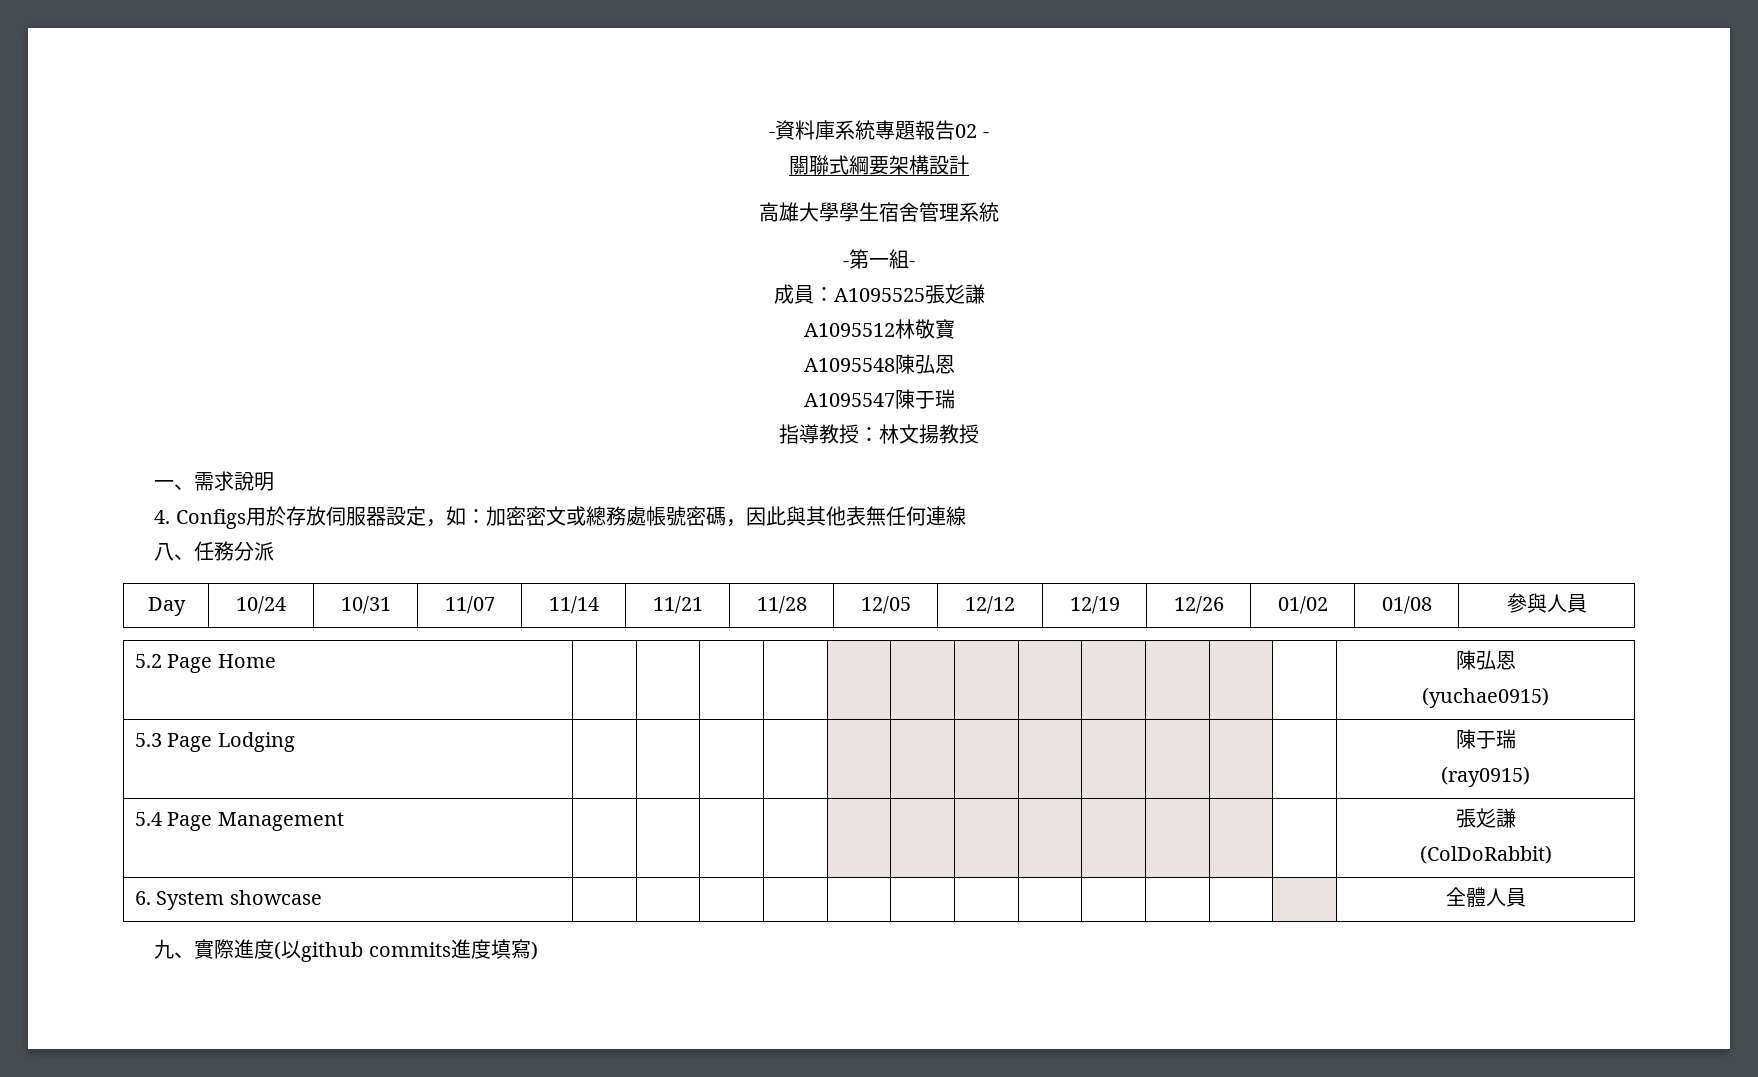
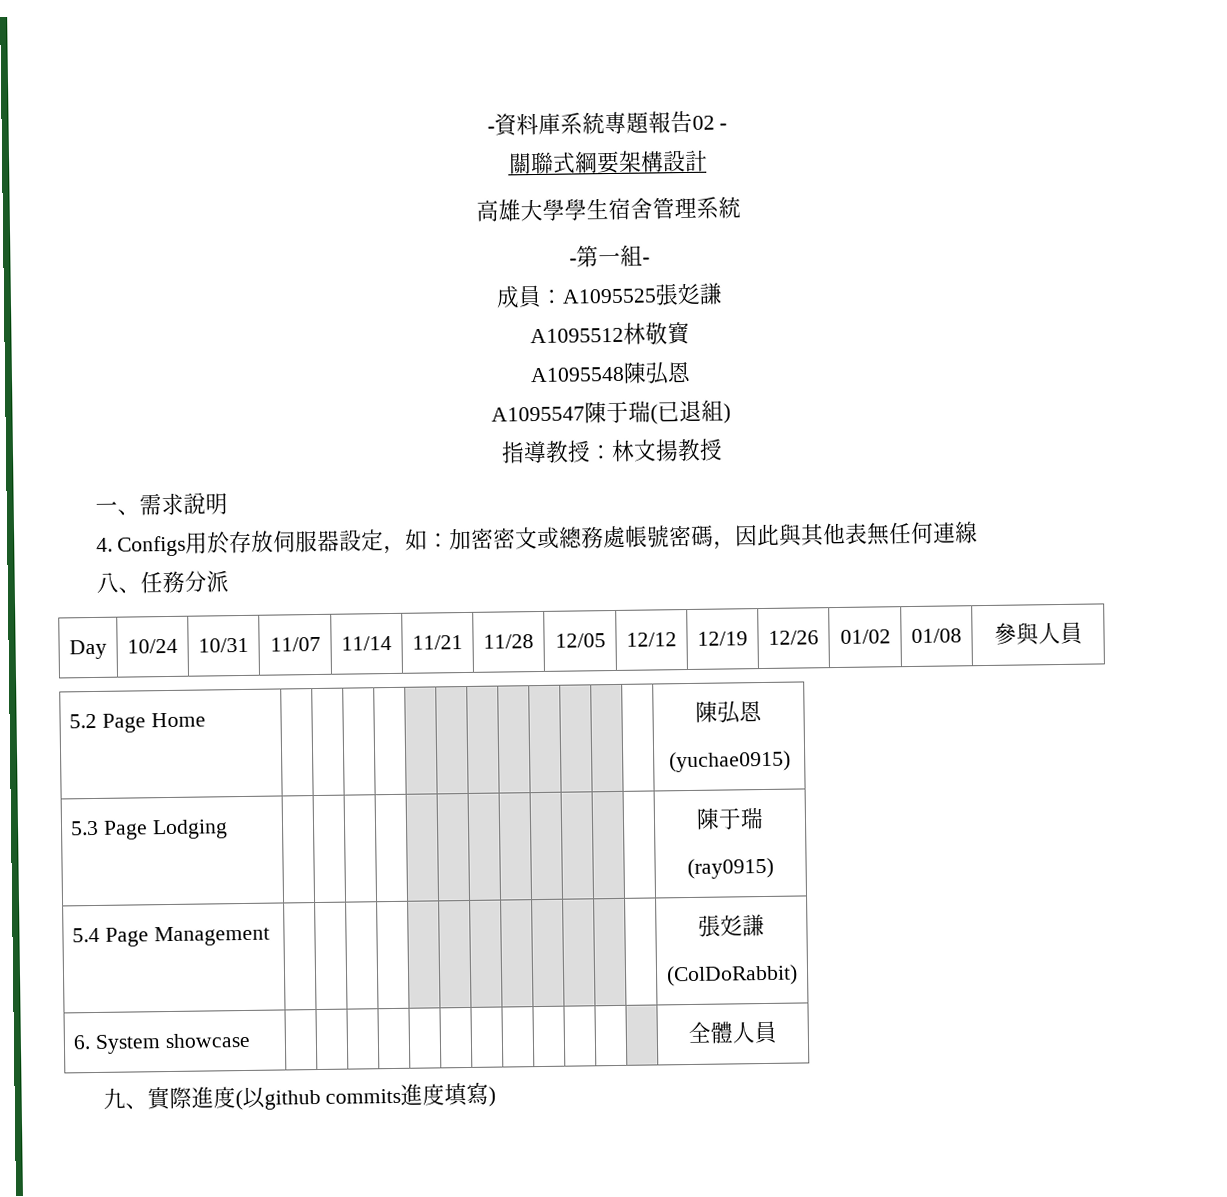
(955, 399) none -> [650,399,731,425] (已退組)

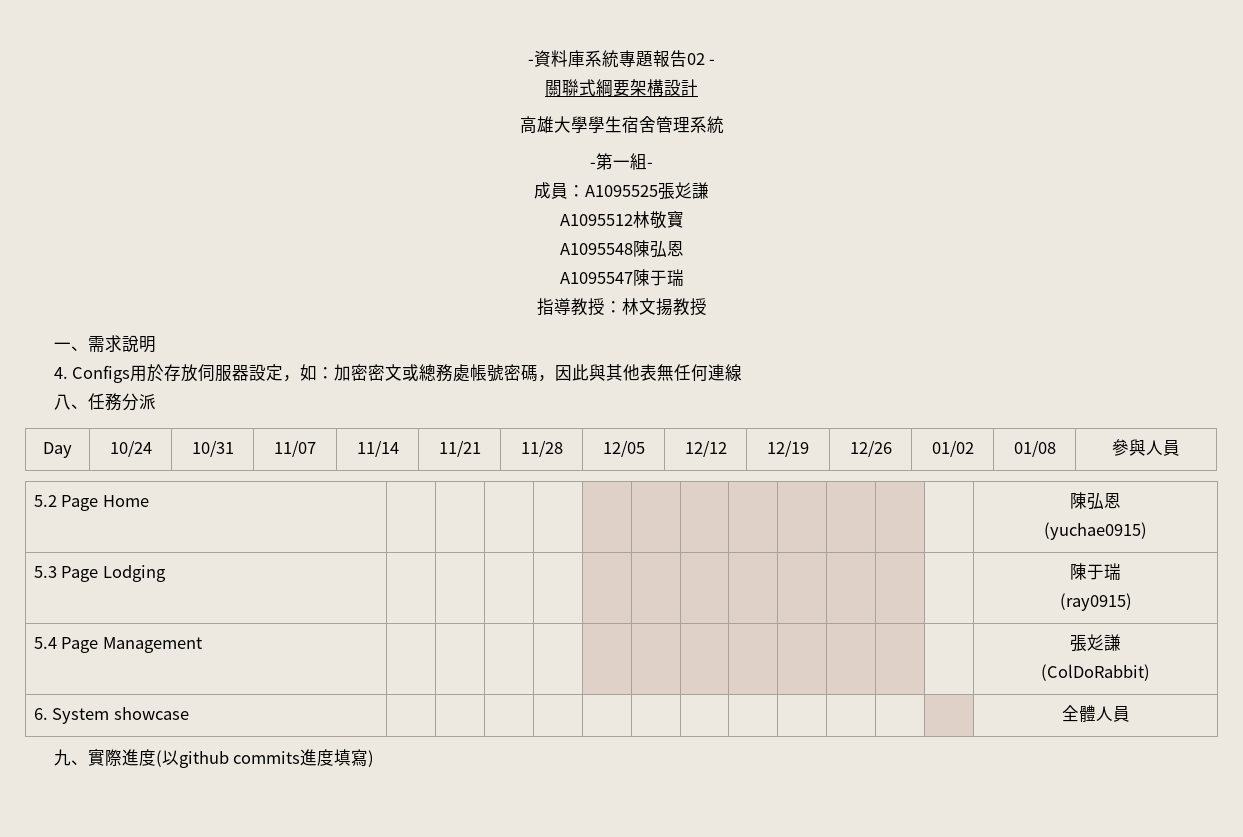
[650,399,731,425] (已退組) -> (684, 277) none

